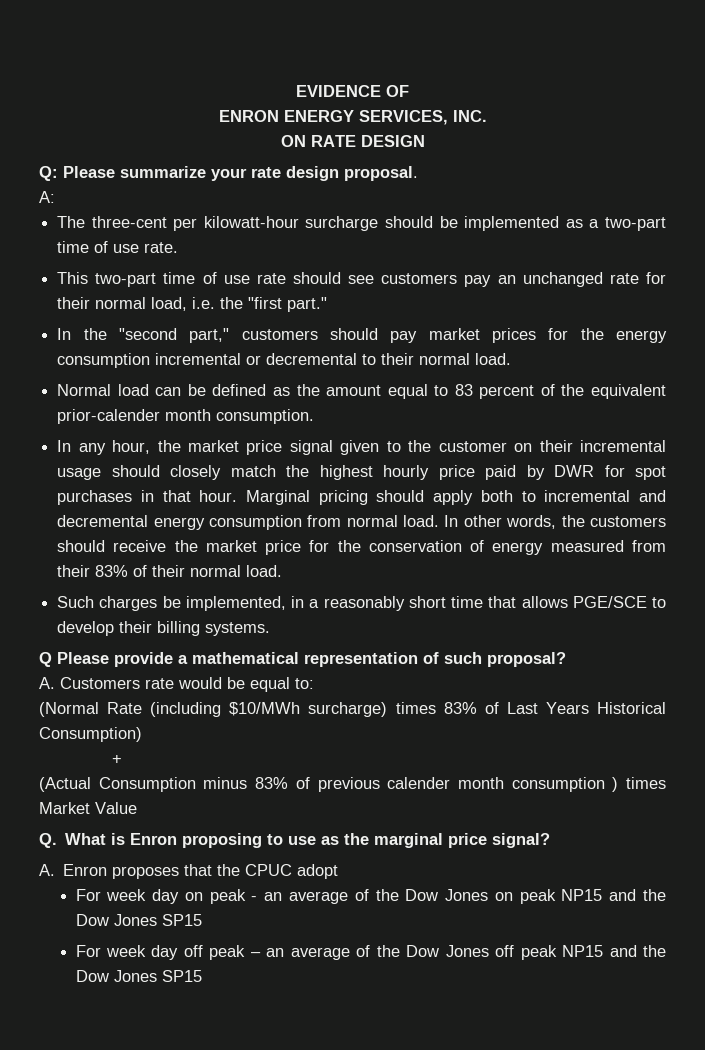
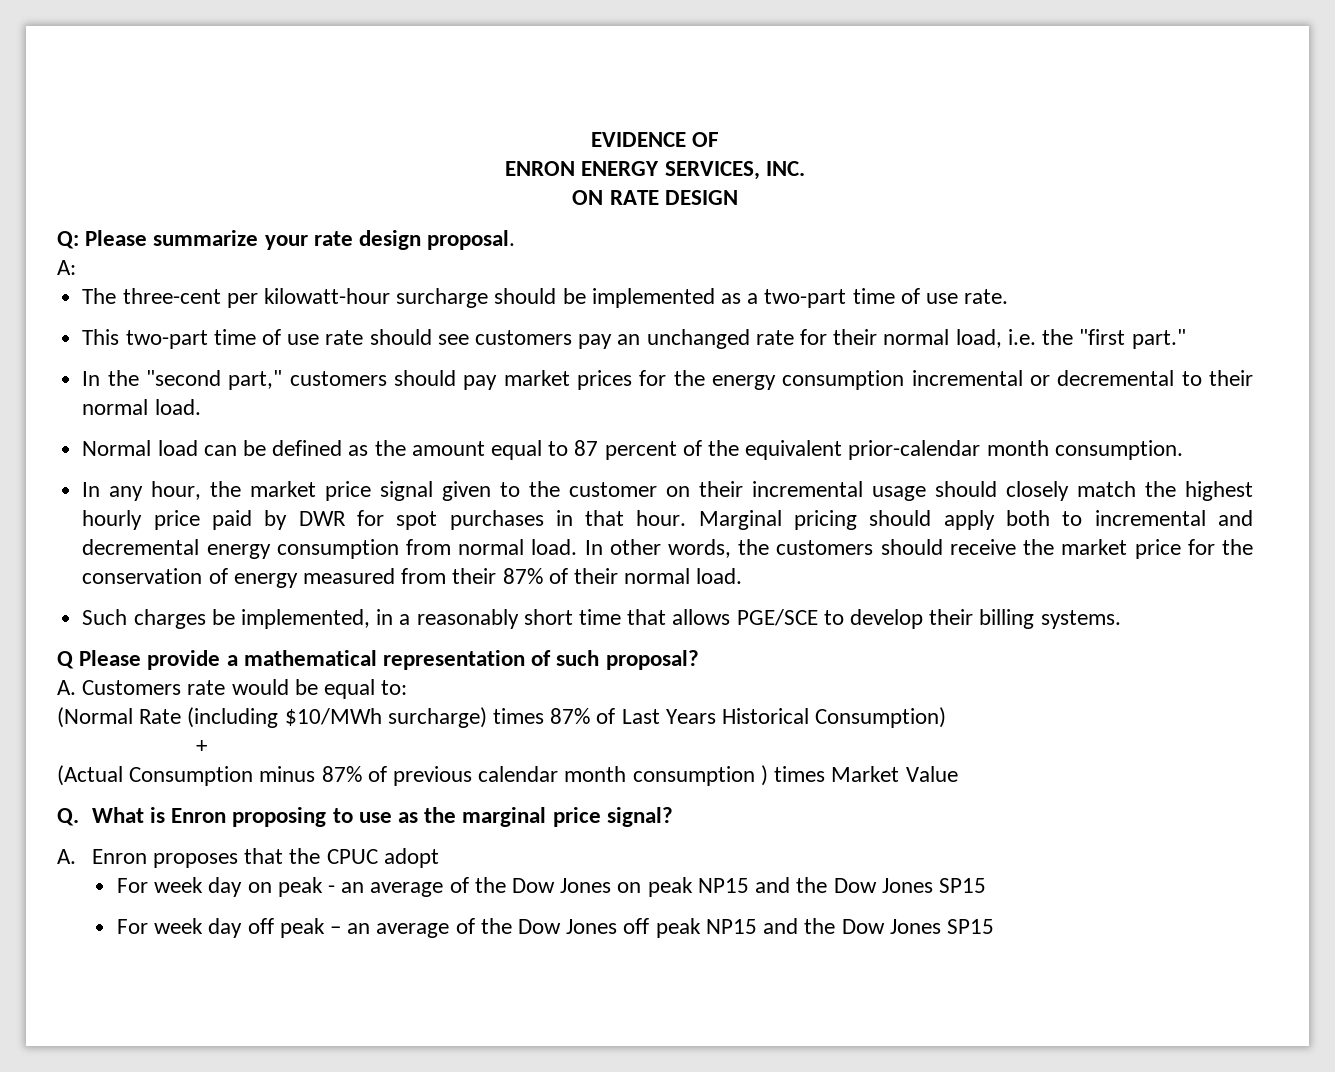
[454,384,473,396] 83 -> [574,440,599,456] 87
[57,409,161,424] prior-calender -> [848,440,981,460] prior-calendar
[95,565,129,577] 83% -> [502,568,543,584] 87%
[443,702,477,714] 83% -> [550,708,591,724] 87%
[255,777,289,789] 83% -> [321,766,362,782] 87%
[387,777,451,789] calender -> [478,766,559,782] calendar

